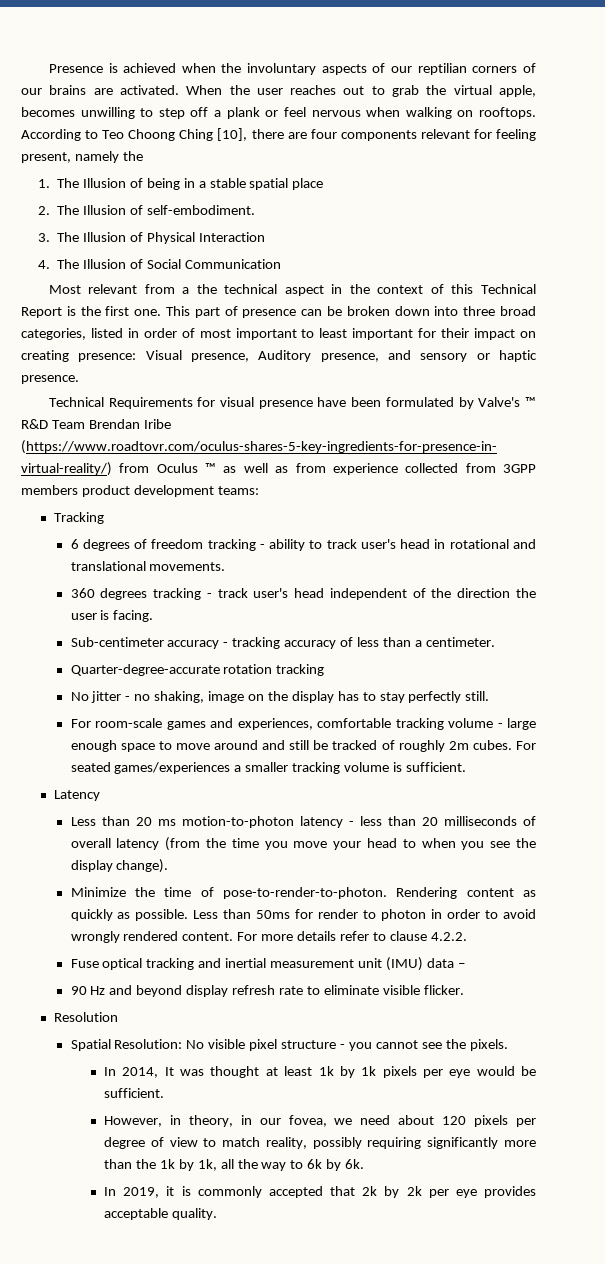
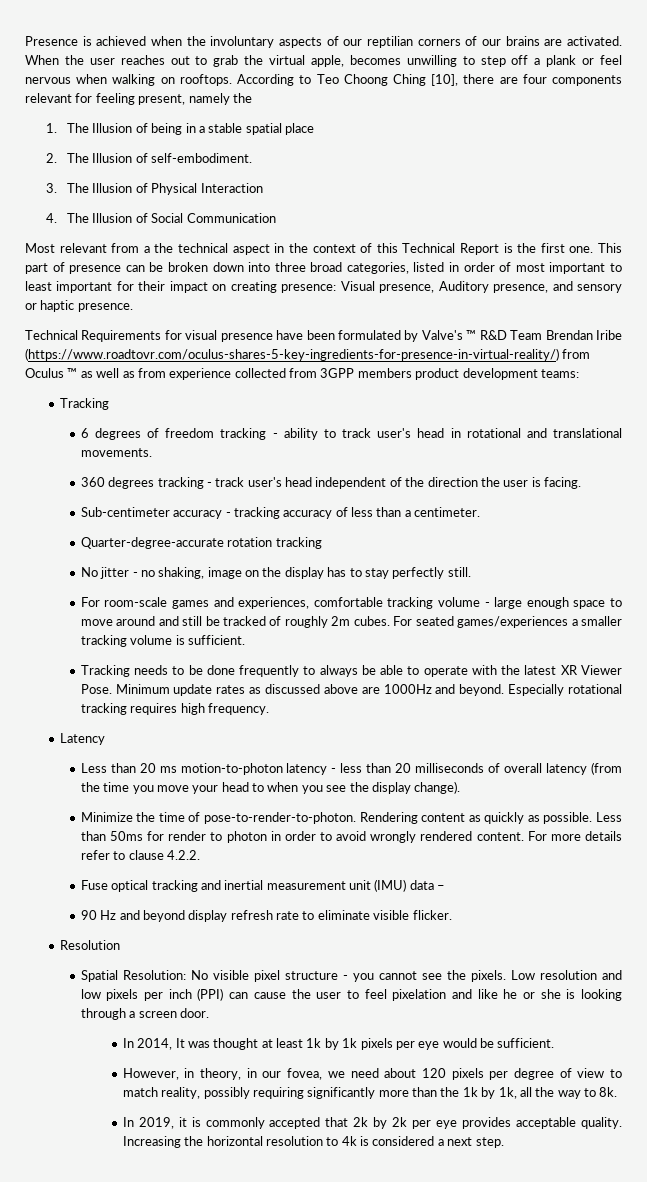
(466, 767) none -> [80,665,622,677] [80,684,623,696] [80,703,269,715] // Tracking needs to be done frequently to always be able to operate with the latest XR Viewer Pose. Minimum update rates as discussed above are 1000Hz and beyond. Especially rotational tracking requires high frequency.
(508, 1045) none -> [510,970,622,980] [80,988,622,1001] [80,1008,209,1020] Low resolution and low pixels per inch (PPI) can cause the user to feel pixelation and like he or she is looking through a screen door.
[307,1159,365,1171] 6k by 6k. -> [599,1087,618,1097] 8k.
(217, 1214) none -> [122,1136,504,1148] Increasing the horizontal resolution to 4k is considered a next step.

